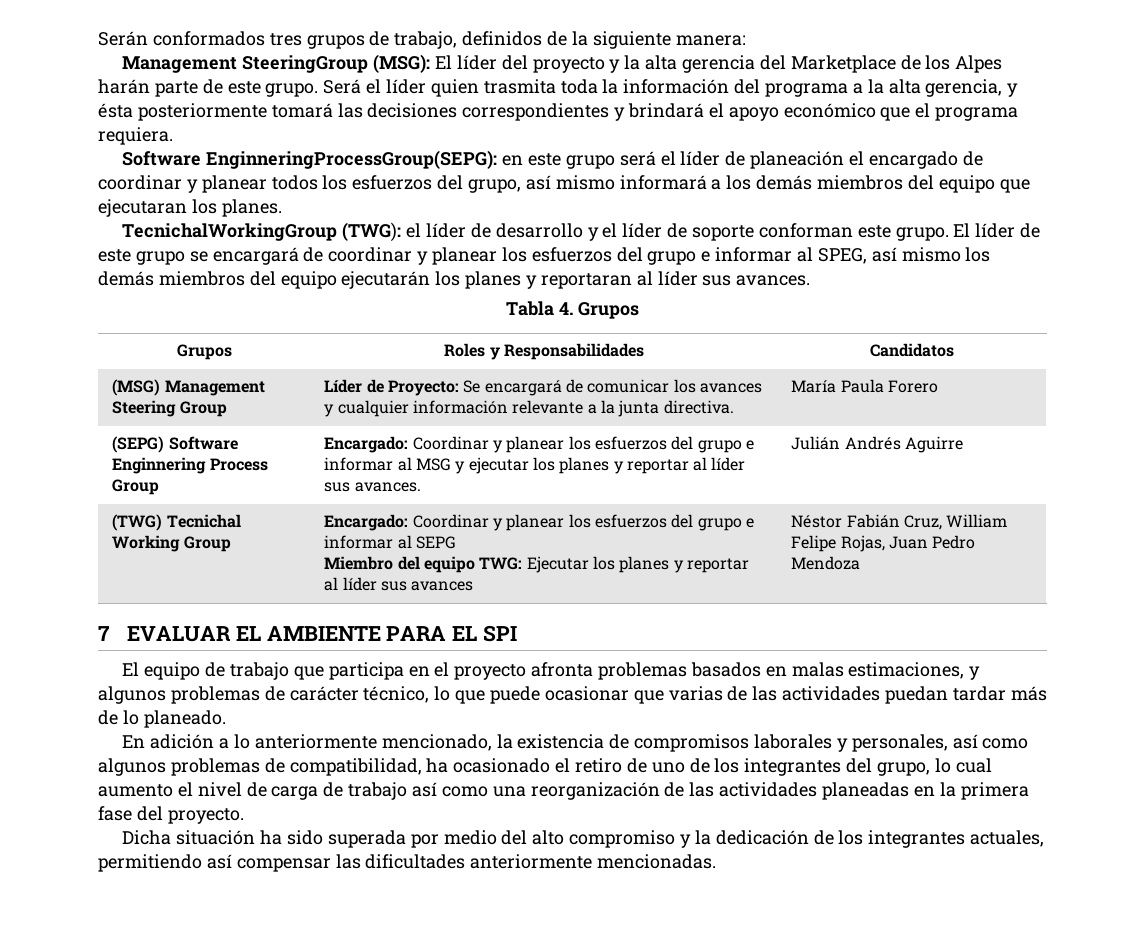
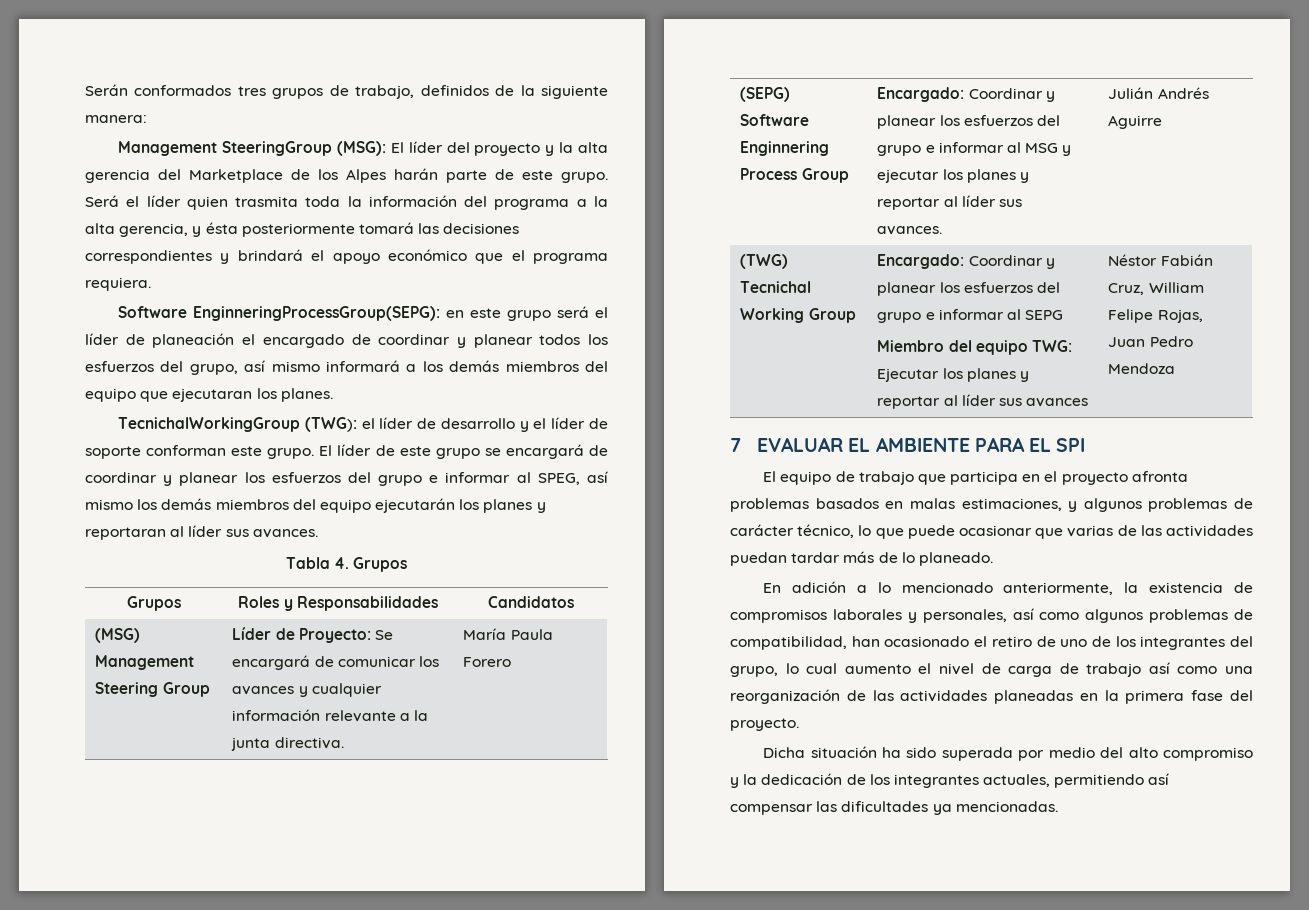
[254,734,492,751] anteriormente mencionado, -> [901,582,1114,595] mencionado anteriormente,
[426,758,449,773] ha -> [851,636,880,647] han
[470,854,593,869] anteriormente -> [932,804,952,815] ya

